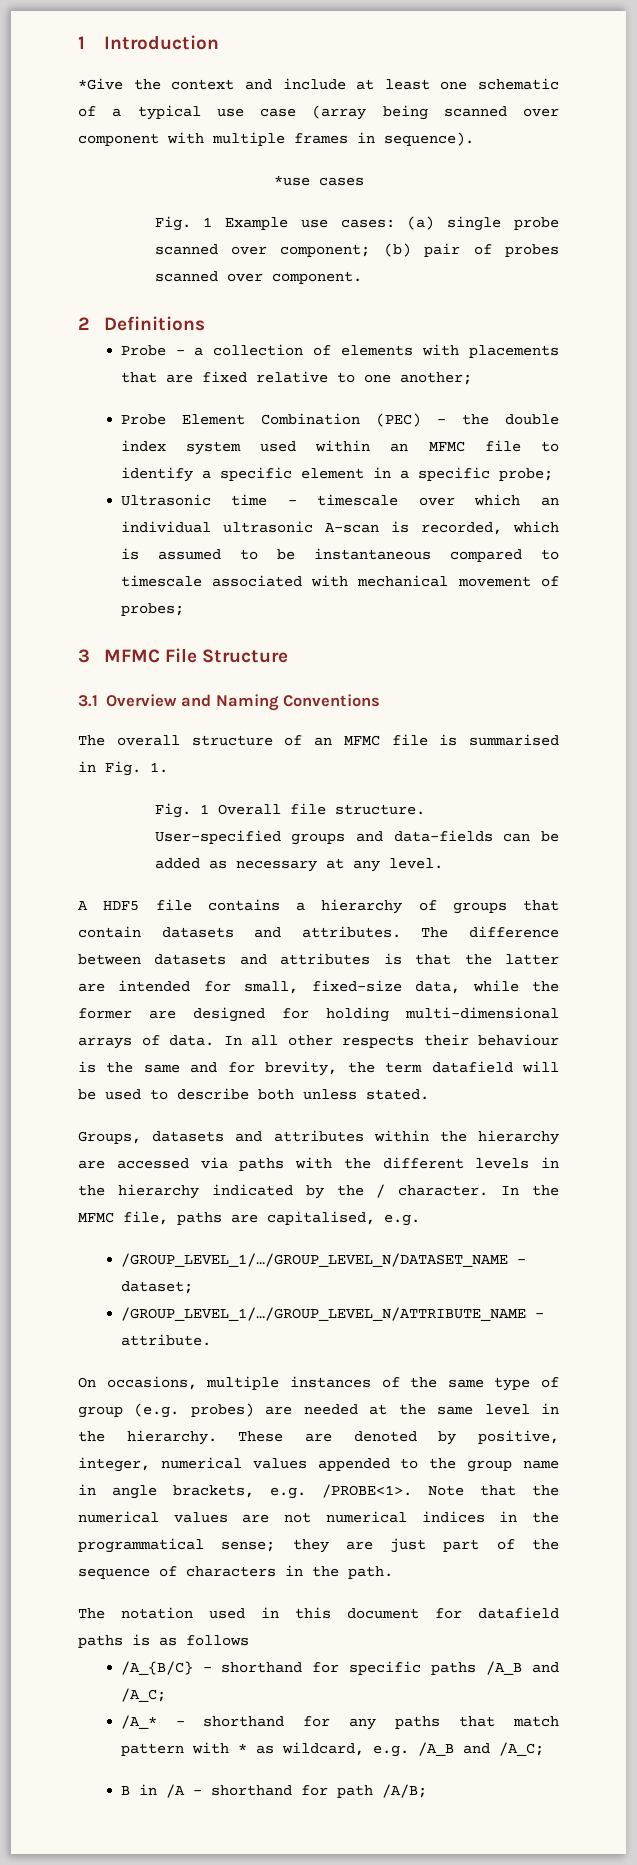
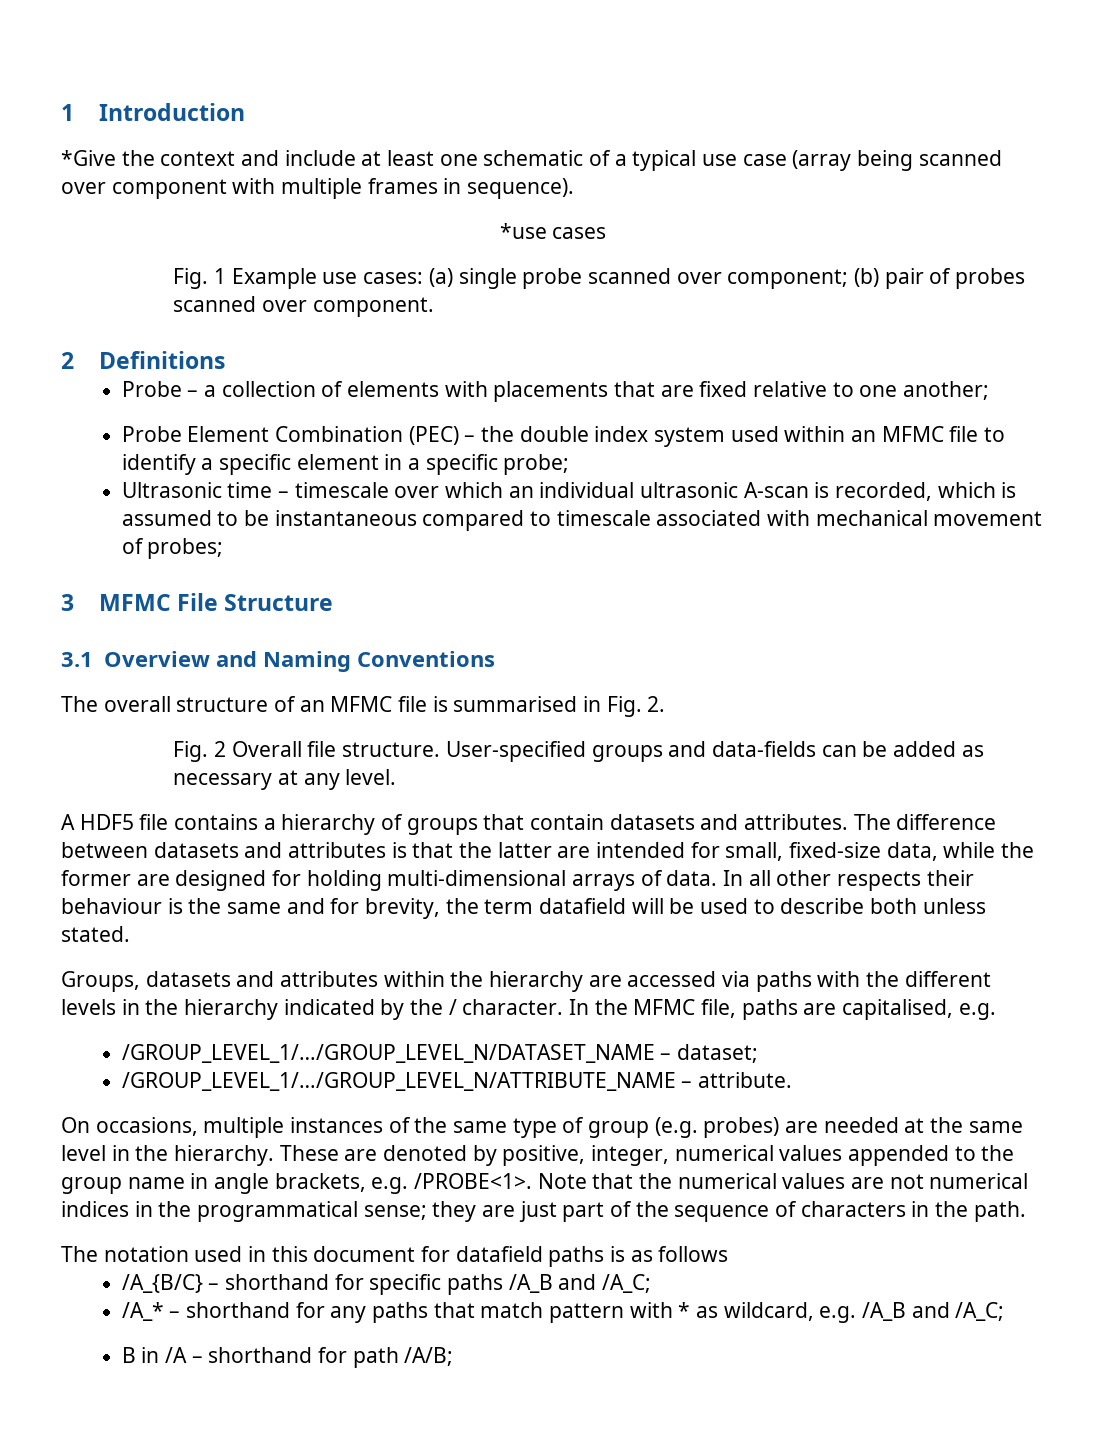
[150,762,168,773] [154,803,209,818] 1. // Fig. 1 -> [647,696,666,712] [173,741,227,762] 2. // Fig. 2

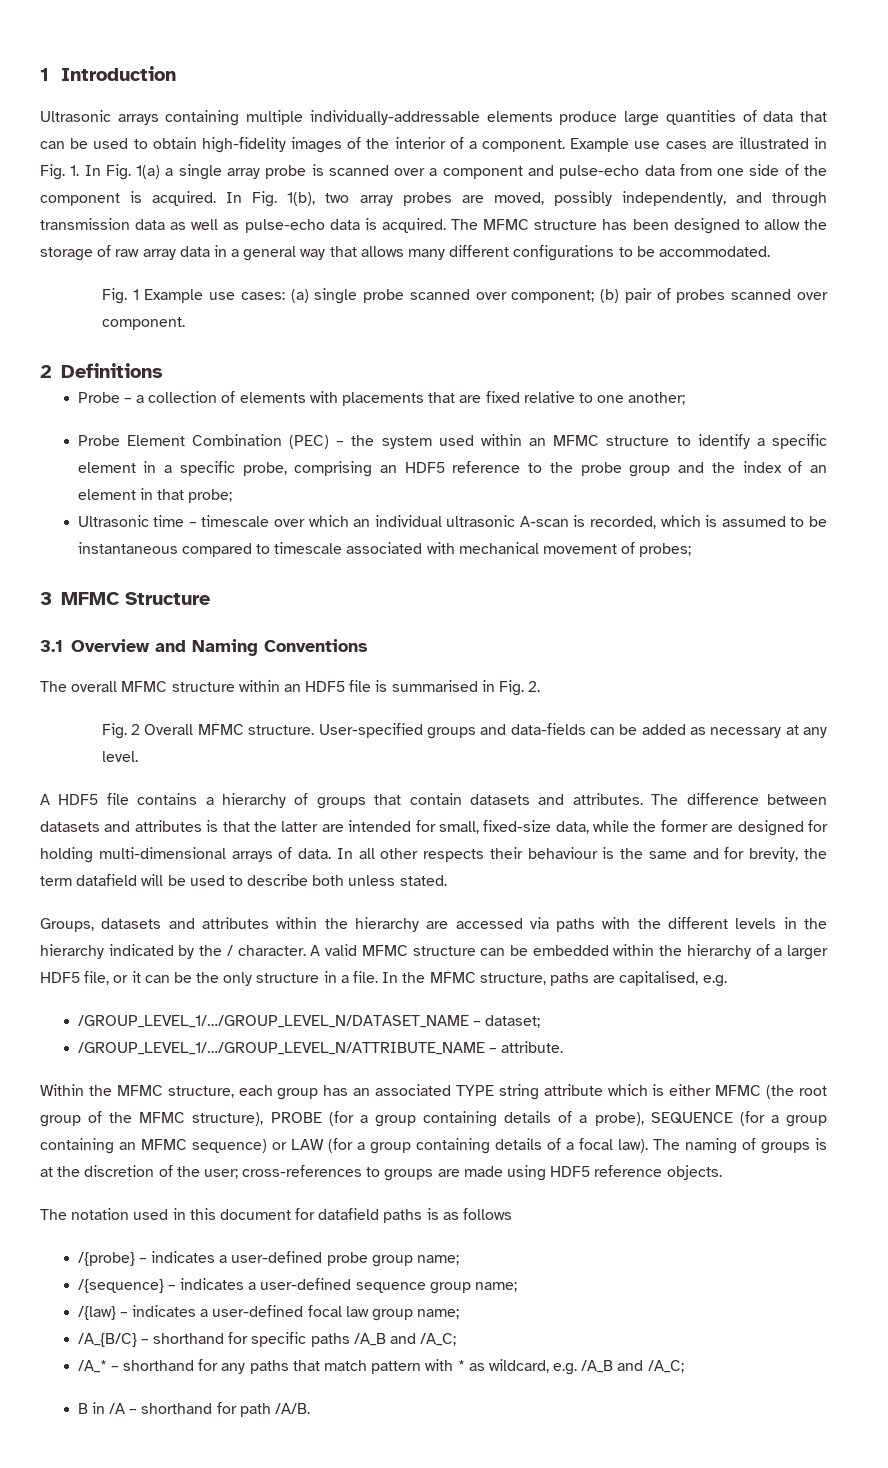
[61,150,1002,171] [61,178,575,199] [499,223,607,239] *Give the context and include at least one schematic of a typical use case (array being scanned over component with multiple frames in sequence). // *use cases -> [40,110,828,126] [40,137,827,153] [40,164,828,180] [40,191,827,207] [40,218,828,234] [40,245,770,261] Ultrasonic arrays containing multiple individually-addressable elements produce large quantities of data that can be used to obtain high-fidelity images of the interior of a component. Example use cases are illustrated in Fig. 1. In Fig. 1(a) a single array probe is scanned over a component and pulse-echo data from one side of the component is acquired. In Fig. 1(b), two array probes are moved, possibly independently, and through transmission data as well as pulse-echo data is acquired. The MFMC structure has been designed to allow the storage of raw array data in a general way that allows many different configurations to be accommodated.
[519,426,649,442] double index -> (375, 440) none
[949,426,979,442] file -> [606,436,670,446] structure
(498, 464) none -> [242,461,827,477] [77,488,185,500] probe, comprising an HDF5 reference to the probe group and the index of an element in that
[176,593,218,611] File -> (120, 598) none
[176,696,393,712] structure of an MFMC -> [121,680,346,692] MFMC structure within an HDF5
[307,741,337,757] file -> [197,724,244,735] MFMC
(564, 1007) none -> [310,944,828,960] [40,971,379,986] A valid MFMC structure can be embedded within the hierarchy of a larger HDF5 file, or it can be the only structure in a file.
[701,999,737,1018] file, -> [479,973,546,985] structure,
[61,1117,1023,1138] [61,1145,1015,1166] [61,1173,1029,1194] [61,1201,1026,1222] On occasions, multiple instances of the same type of group (e.g. probes) are needed at the same level in the hierarchy. These are denoted by positive, integer, numerical values appended to the group name in angle brackets, e.g. /PROBE<1>. Note that the numerical values are not numerical indices in the programmatical sense; they are just part of the sequence of characters in the path. -> [40,1084,827,1100] [40,1111,828,1127] [40,1138,827,1154] [40,1165,722,1181] Within the MFMC structure, each group has an associated TYPE string attribute which is either MFMC (the root group of the MFMC structure), PROBE (for a group containing details of a probe), SEQUENCE (for a group containing an MFMC sequence) or LAW (for a group containing details of a focal law). The naming of groups is at the discretion of the user; cross-references to groups are made using HDF5 reference objects.
(729, 1254) none -> [77,1251,459,1267] [77,1278,517,1294] [77,1305,460,1321] // /{probe} – indicates a user-defined probe group name; // /{sequence} – indicates a user-defined sequence group name; // /{law} – indicates a user-defined focal law group name;
[404,1347,454,1366] /A/B; -> [274,1403,310,1414] /A/B.

